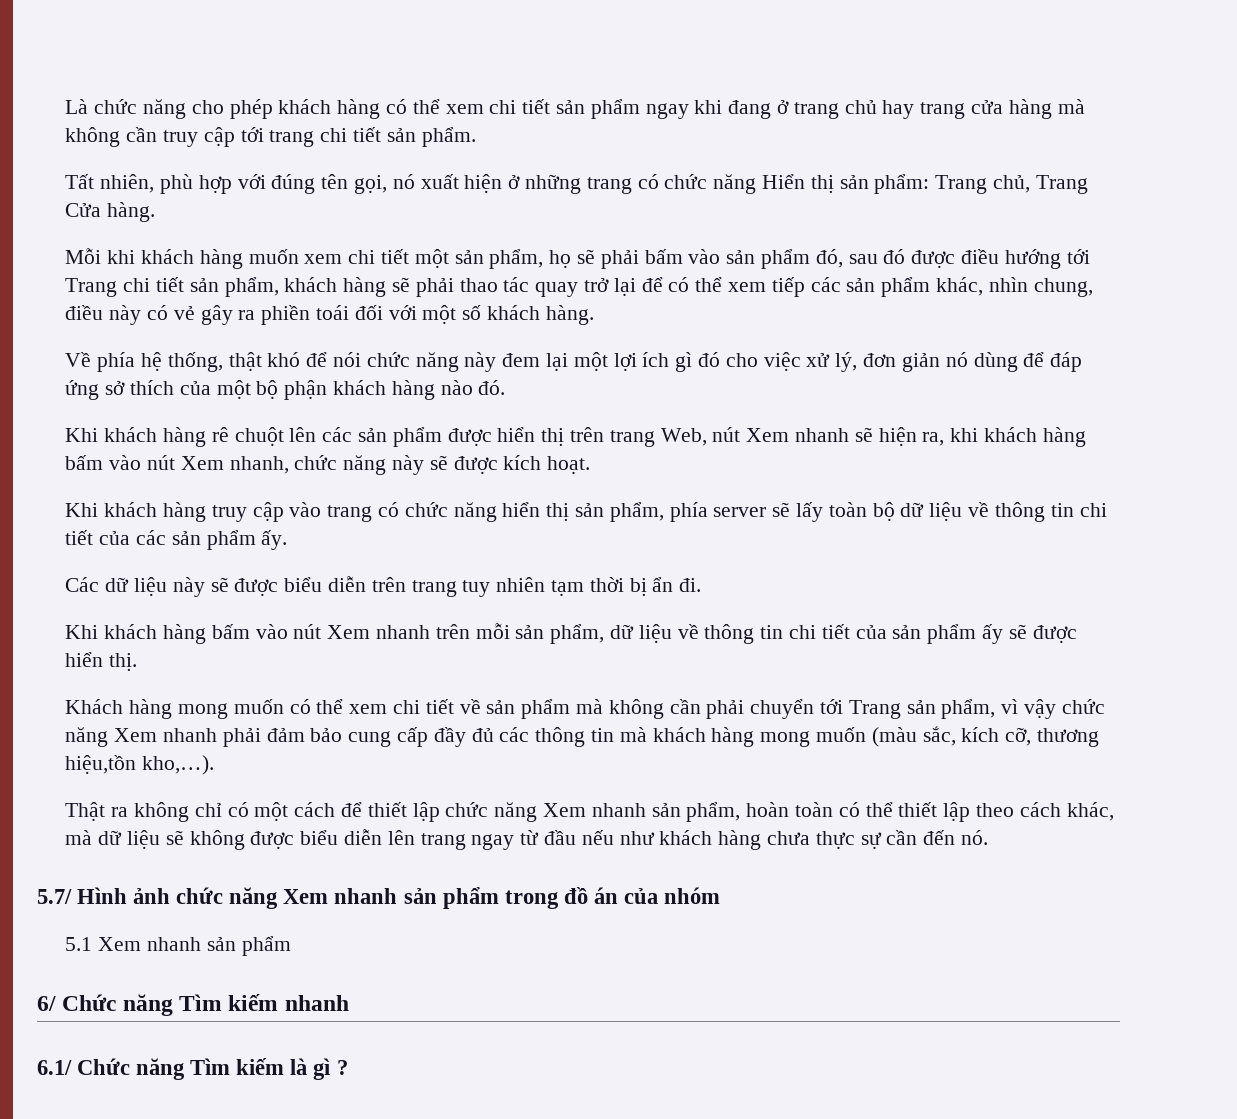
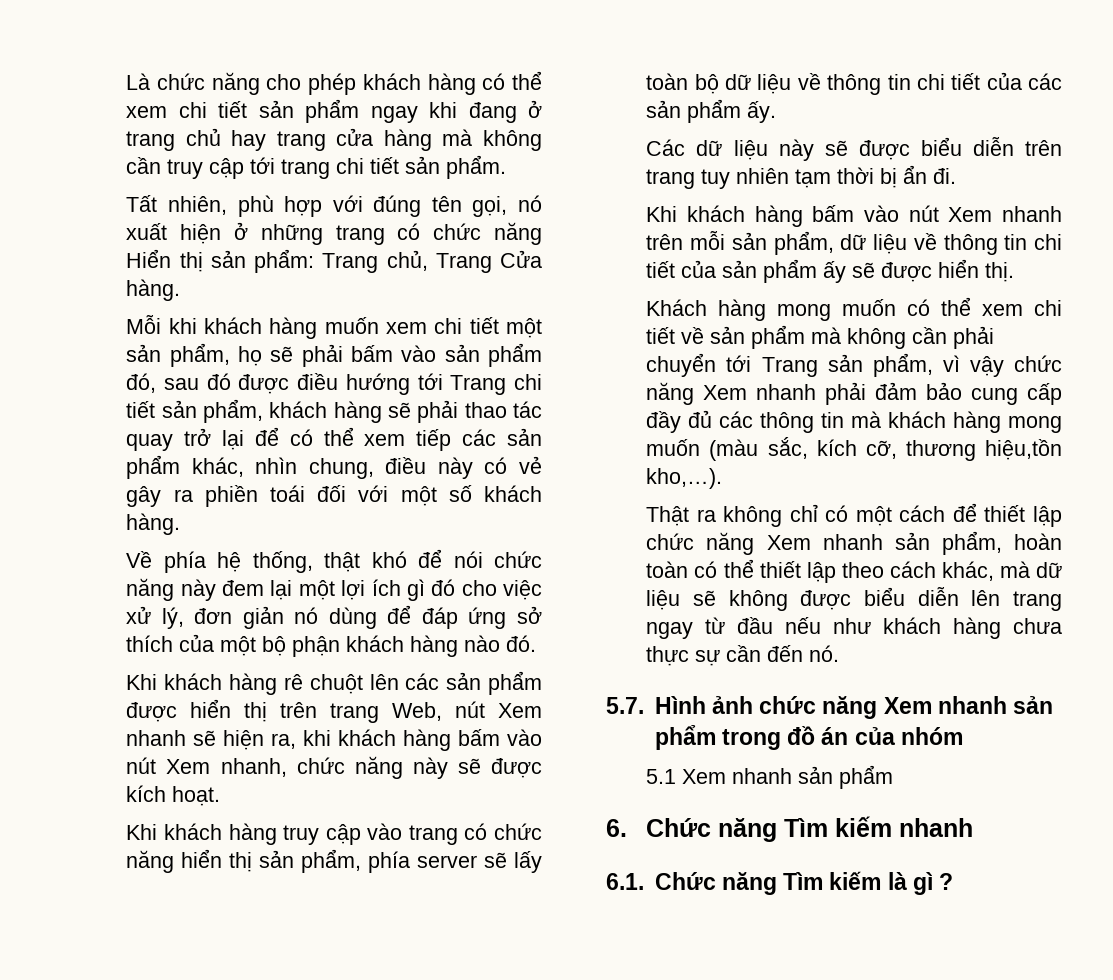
[37,889,72,904] 5.7/ -> [606,697,644,714] 5.7.
[37,996,56,1011] 6/ -> [606,819,627,837] 6.
[37,1060,72,1075] 6.1/ -> [606,873,644,890] 6.1.

